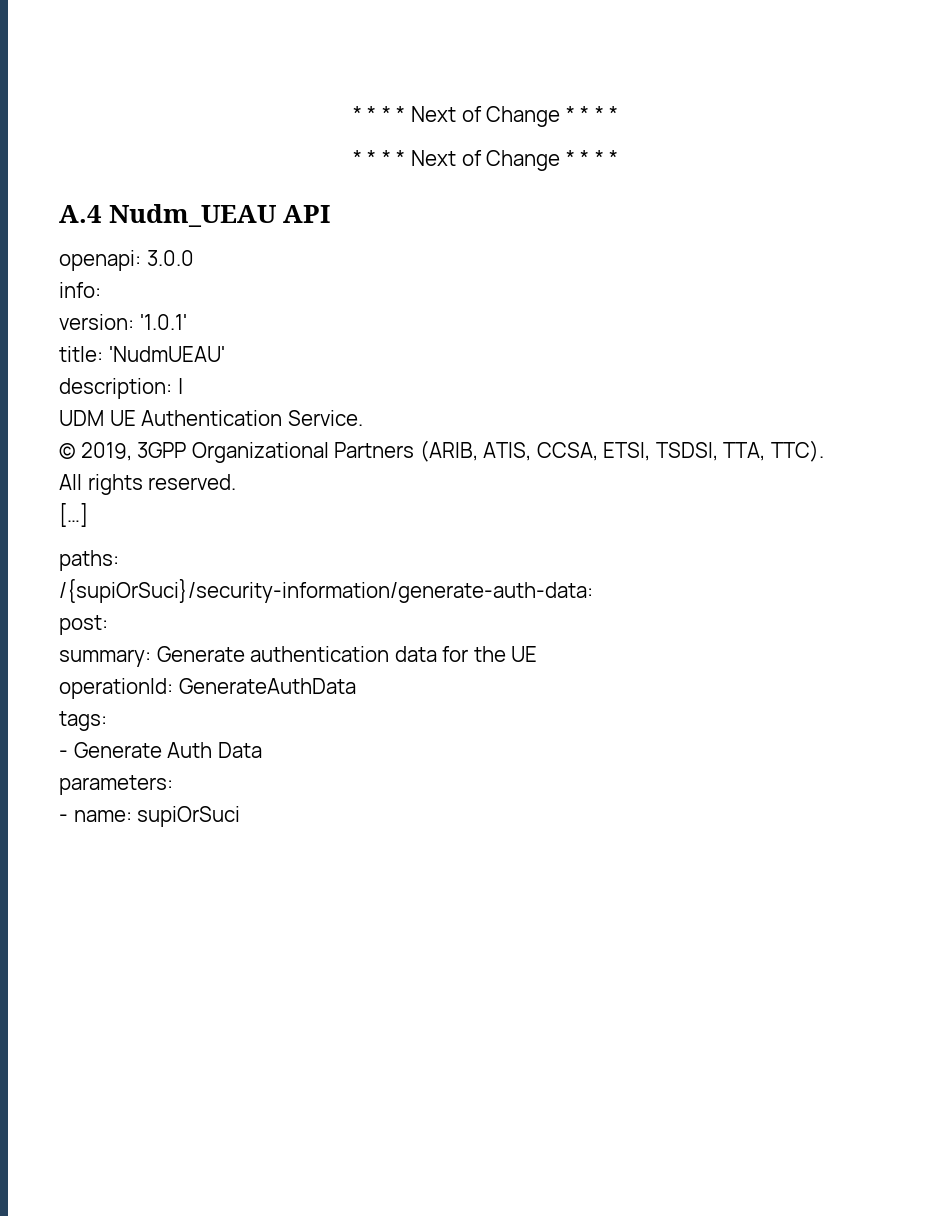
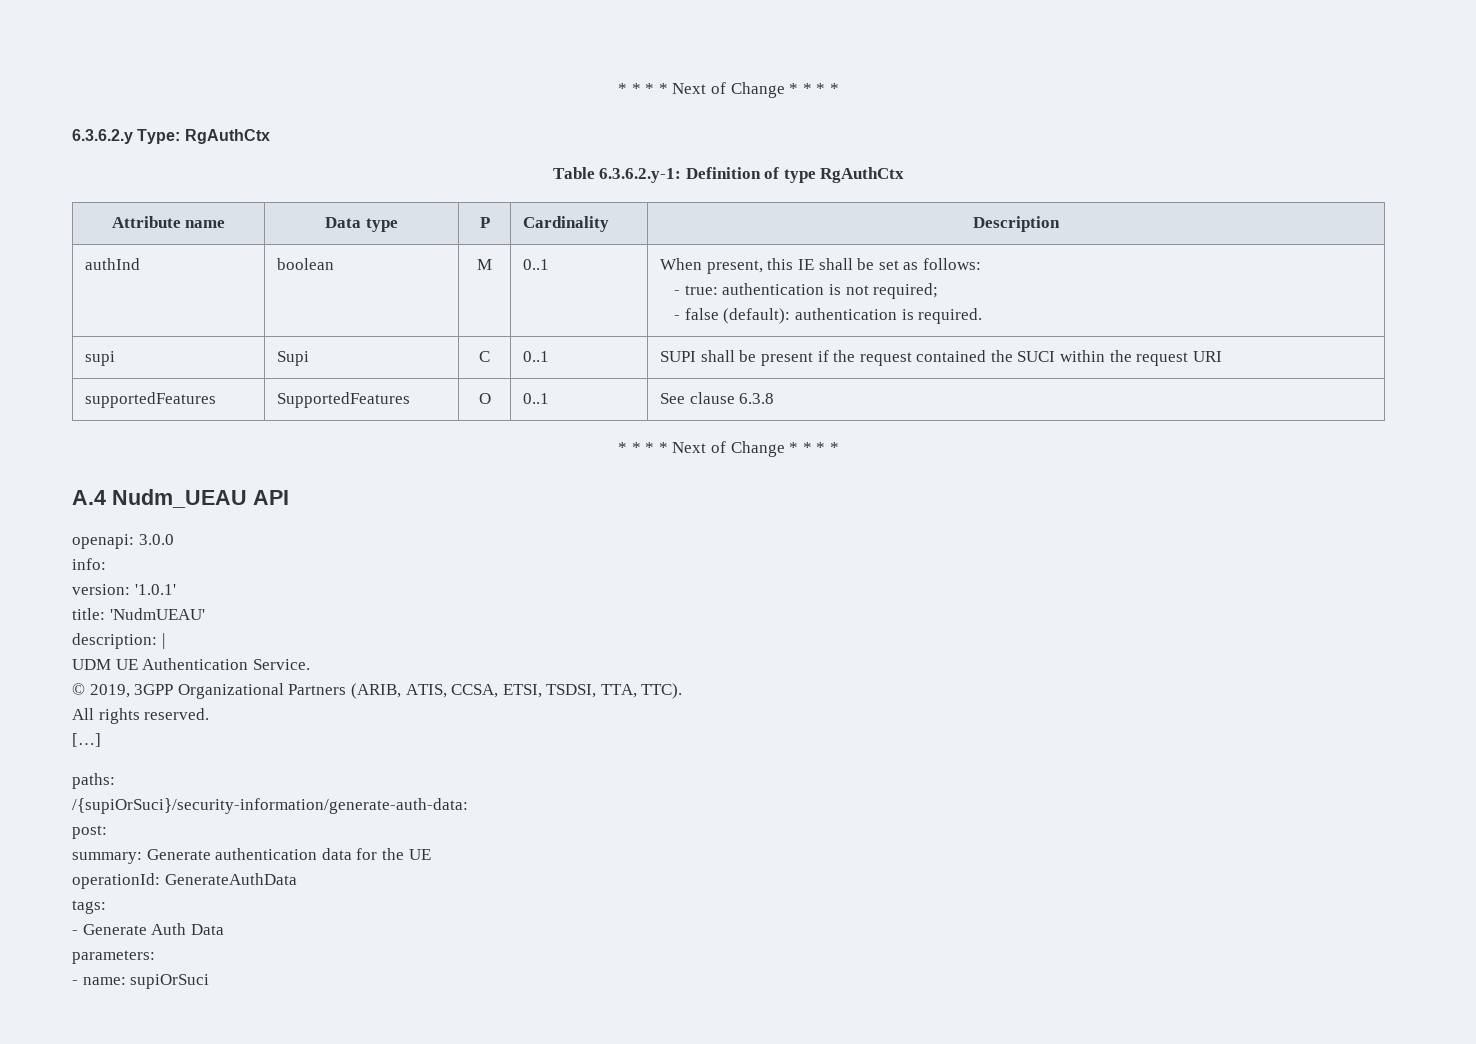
(619, 114) none -> [72,129,270,144] [552,167,905,183] [111,216,226,228] [325,217,398,232] [479,217,490,228] [523,216,610,232] [973,216,1060,232] [85,258,141,270] [277,258,335,270] [477,259,492,270] [523,259,550,270] [660,258,981,274] [674,283,939,299] [674,308,983,324] [85,351,116,366] [277,351,310,366] [479,351,490,362] [523,351,550,362] [660,350,1222,366] [85,392,217,408] [277,392,411,408] [478,393,491,404] [523,393,550,404] [660,392,775,404] // 6.3.6.2.y Type: RgAuthCtx // Table 6.3.6.2.y-1: Definition of type RgAuthCtx // Attribute name | Data type | P | Cardinality | Description // authInd | boolean | M | 0..1 | When present, this IE shall be set as follows: // - true: authentication is not required; // - false (default): authentication is required. // supi | Supi | C | 0..1 | SUPI shall be present if the request contained the SUCI within the request URI // supportedFeatures | SupportedFeatures | O | 0..1 | See clause 6.3.8

